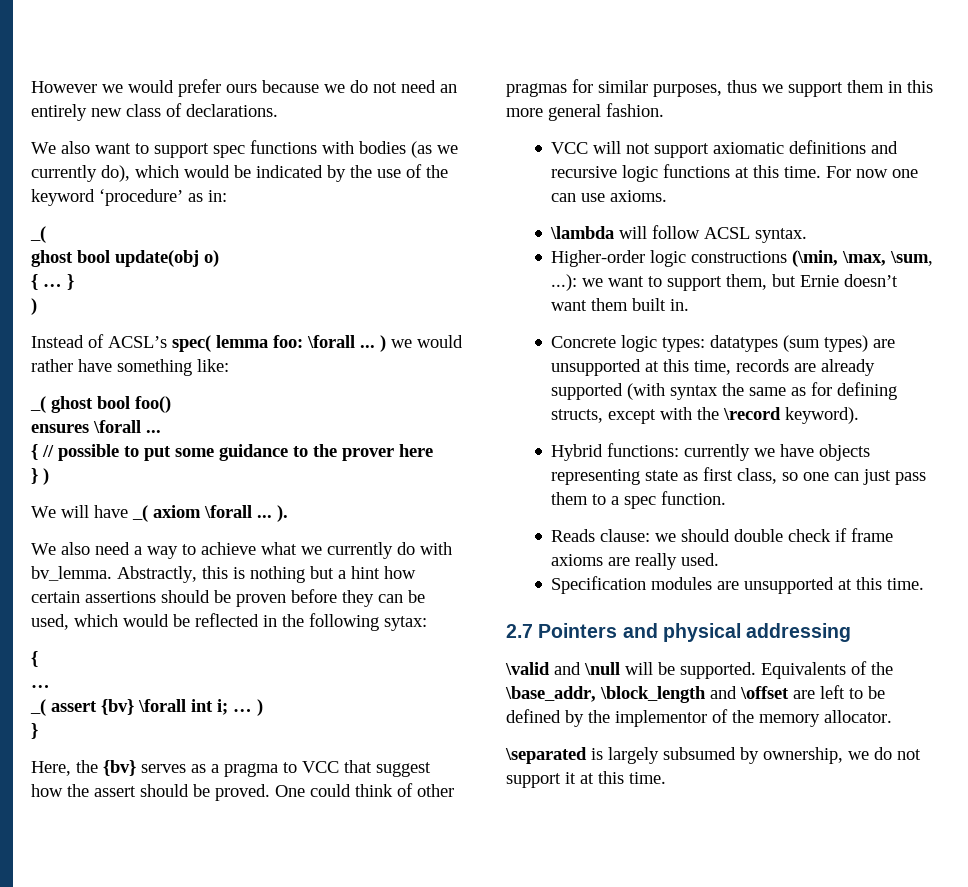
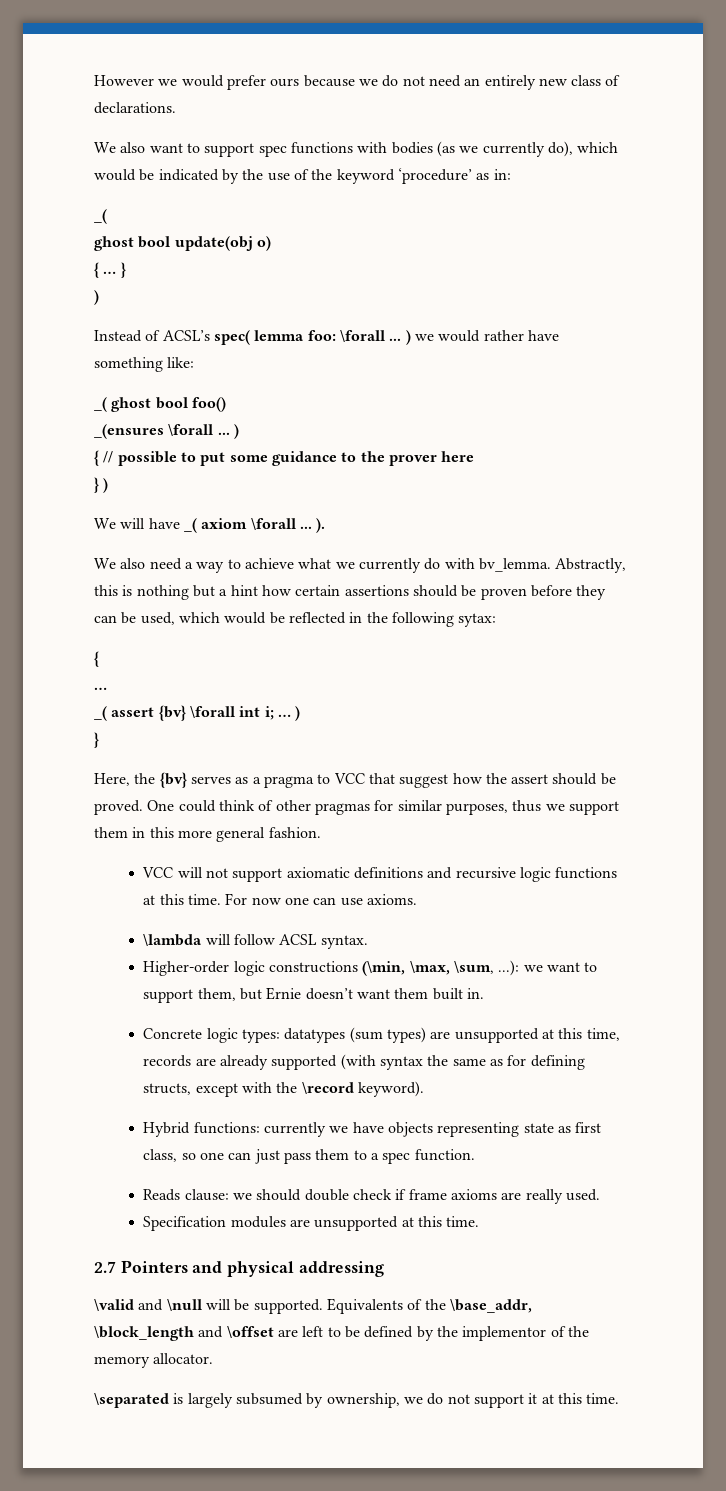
[31,420,161,433] ensures \forall ... -> [94,424,239,439] _(ensures \forall ... )

